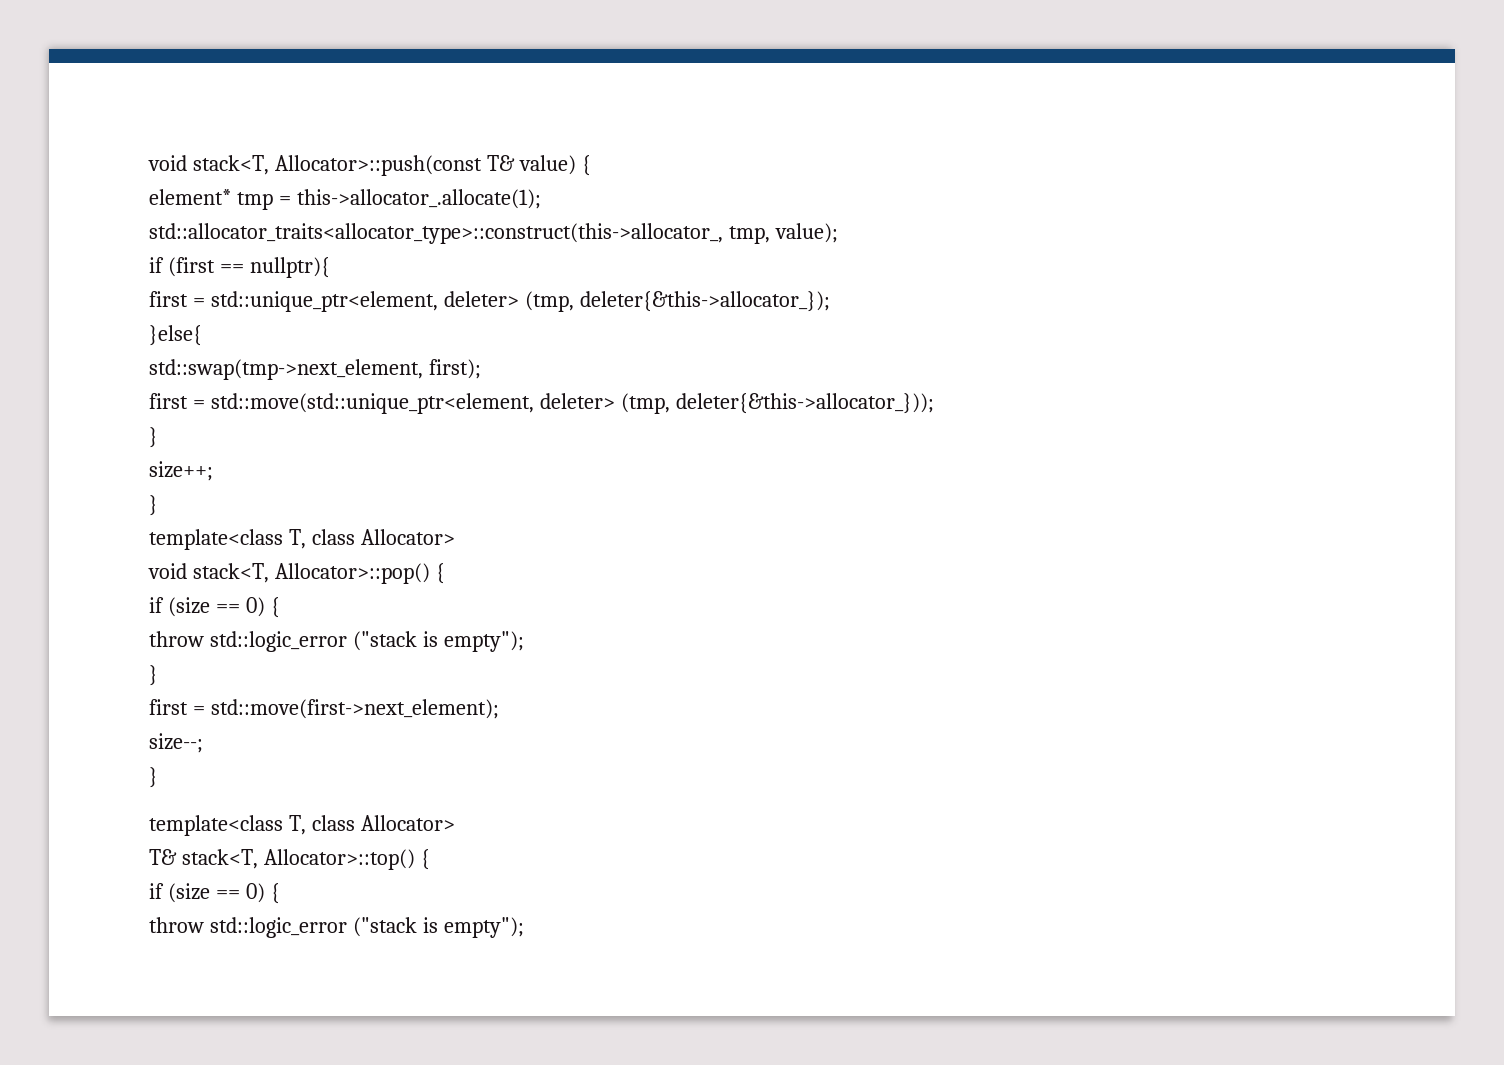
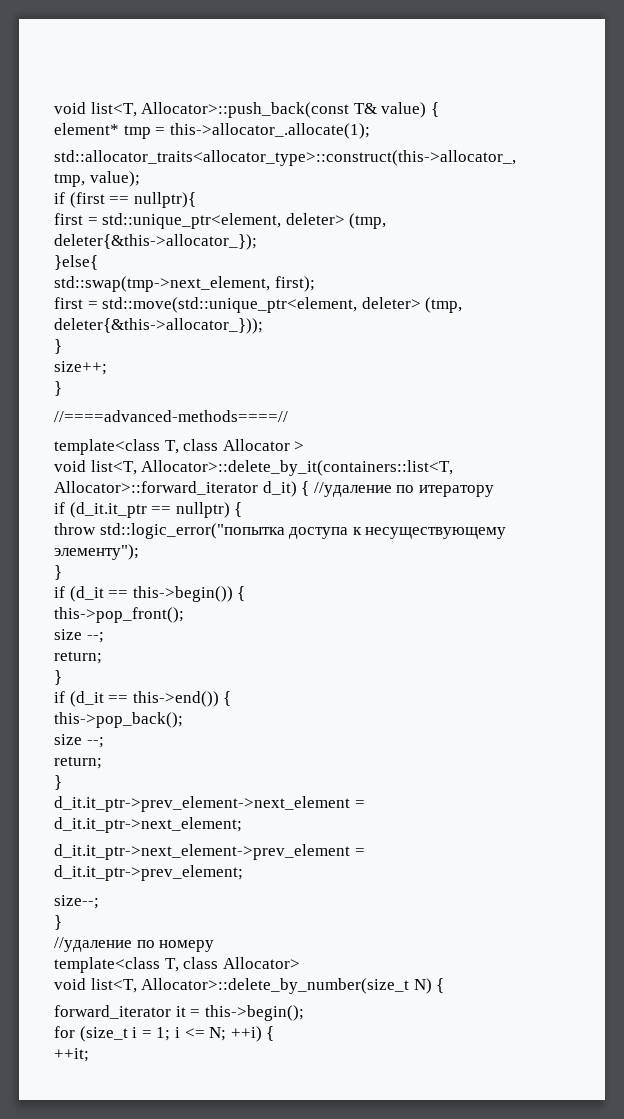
[148,155,482,176] void stack<T, Allocator>::push(const -> [54,102,350,118] void list<T, Allocator>::push_back(const
(158, 505) none -> [54,410,288,422] [54,439,305,455] [54,460,454,476] [54,481,494,497] [54,502,243,518] [54,523,507,539] [54,544,139,560] [54,565,62,580] [54,586,246,602] [54,607,184,623] [54,629,104,643] [54,651,102,664] [54,670,62,685] [54,691,232,707] [54,712,183,728] [54,734,104,748] [54,756,102,769] [54,775,62,790] [54,796,365,812] [54,817,242,833] [54,844,365,860] [54,865,243,881] [54,895,99,909] [54,915,62,930] [54,937,215,952] // //====advanced-methods====// // template<class T, class Allocator > // void list<T, Allocator>::delete_by_it(containers::list<T, Allocator>::forward_iterator d_it) { //удаление по итератору // if (d_it.it_ptr == nullptr) { // throw std::logic_error("попытка доступа к несуществующему элементу"); // } // if (d_it == this->begin()) { // this->pop_front(); // size --; // return; // } // if (d_it == this->end()) { // this->pop_back(); // size --; // return; // } // d_it.it_ptr->prev_element->next_element = d_it.it_ptr->next_element; // d_it.it_ptr->next_element->prev_element = d_it.it_ptr->prev_element; // size--; // } // //удаление по номеру
[192,563,445,584] [149,597,280,618] [149,631,524,652] [149,665,158,686] [149,699,499,719] [149,733,203,753] [149,767,158,788] [149,815,455,836] [149,849,430,870] [149,883,280,904] [149,917,524,938] stack<T, Allocator>::pop() { // if (size == 0) { // throw std::logic_error ("stack is empty"); // } // first = std::move(first->next_element); // size--; // } // template<class T, class Allocator> // T& stack<T, Allocator>::top() { // if (size == 0) { // throw std::logic_error ("stack is empty"); -> [90,978,445,994] [54,1005,304,1021] [54,1026,275,1042] [54,1048,89,1062] list<T, Allocator>::delete_by_number(size_t N) { // forward_iterator it = this->begin(); // for (size_t i = 1; i <= N; ++i) { // ++it;

